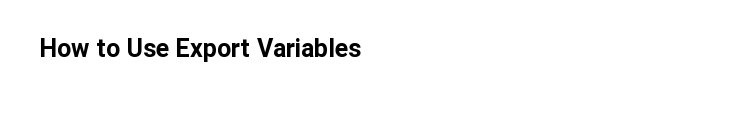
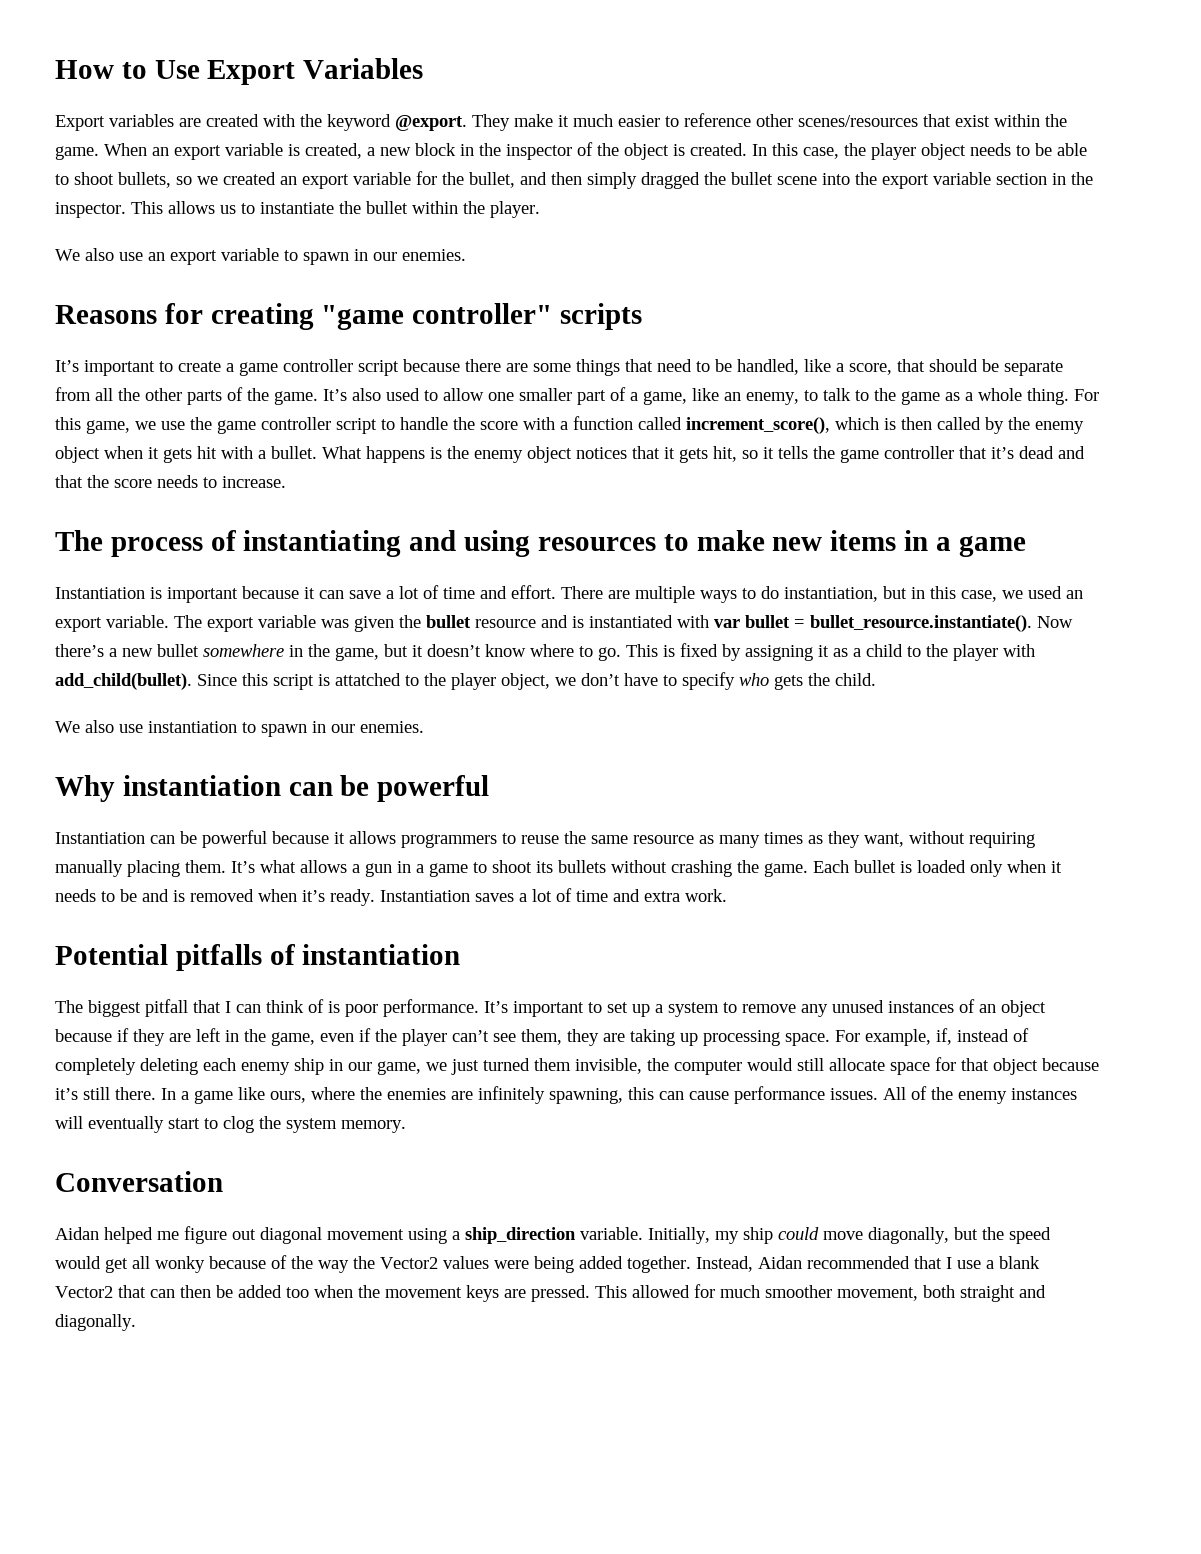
(361, 47) none -> [55,113,1067,131] [55,142,1087,160] [55,171,1093,189] [55,201,540,218] [55,248,466,265] [55,303,643,330] [55,359,1063,376] [55,387,1099,405] [55,416,1084,434] [55,446,1085,463] [55,475,286,488] [55,530,1026,557] [55,585,1083,603] [55,615,1073,632] [55,643,1035,661] [55,672,876,690] [55,720,424,737] [55,775,490,802] [55,830,1035,848] [55,860,1062,877] [55,888,727,906] [55,944,461,971] [55,999,1046,1017] [55,1028,1029,1046] [55,1057,1099,1075] [55,1086,1077,1104] [55,1116,406,1133] [55,1171,223,1192] [55,1226,1051,1244] [55,1255,1040,1273] [55,1284,1046,1302] [55,1314,136,1331] // Export variables are created with the keyword @export. They make it much easier to reference other scenes/resources that exist within the game. When an export variable is created, a new block in the inspector of the object is created. In this case, the player object needs to be able to shoot bullets, so we created an export variable for the bullet, and then simply dragged the bullet scene into the export variable section in the inspector. This allows us to instantiate the bullet within the player. // We also use an export variable to spawn in our enemies. // Reasons for creating "game controller" scripts // It’s important to create a game controller script because there are some things that need to be handled, like a score, that should be separate from all the other parts of the game. It’s also used to allow one smaller part of a game, like an enemy, to talk to the game as a whole thing. For this game, we use the game controller script to handle the score with a function called increment_score(), which is then called by the enemy object when it gets hit with a bullet. What happens is the enemy object notices that it gets hit, so it tells the game controller that it’s dead and that the score needs to increase. // The process of instantiating and using resources to make new items in a game // Instantiation is important because it can save a lot of time and effort. There are multiple ways to do instantiation, but in this case, we used an export variable. The export variable was given the bullet resource and is instantiated with var bullet = bullet_resource.instantiate(). Now there’s a new bullet somewhere in the game, but it doesn’t know where to go. This is fixed by assigning it as a child to the player with add_child(bullet). Since this script is attatched to the player object, we don’t have to specify who gets the child. // We also use instantiation to spawn in our enemies. // Why instantiation can be powerful // Instantiation can be powerful because it allows programmers to reuse the same resource as many times as they want, without requiring manually placing them. It’s what allows a gun in a game to shoot its bullets without crashing the game. Each bullet is loaded only when it needs to be and is removed when it’s ready. Instantiation saves a lot of time and extra work. // Potential pitfalls of instantiation // The biggest pitfall that I can think of is poor performance. It’s important to set up a system to remove any unused instances of an object because if they are left in the game, even if the player can’t see them, they are taking up processing space. For example, if, instead of completely deleting each enemy ship in our game, we just turned them invisible, the computer would still allocate space for that object because it’s still there. In a game like ours, where the enemies are infinitely spawning, this can cause performance issues. All of the enemy instances will eventually start to clog the system memory. // Conversation // Aidan helped me figure out diagonal movement using a ship_direction variable. Initially, my ship could move diagonally, but the speed would get all wonky because of the way the Vector2 values were being added together. Instead, Aidan recommended that I use a blank Vector2 that can then be added too when the movement keys are pressed. This allowed for much smoother movement, both straight and diagonally.

